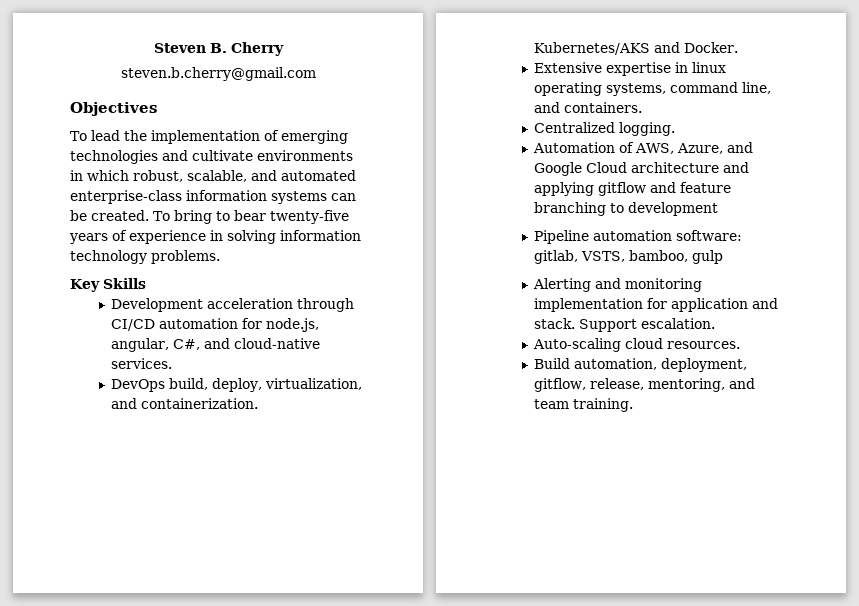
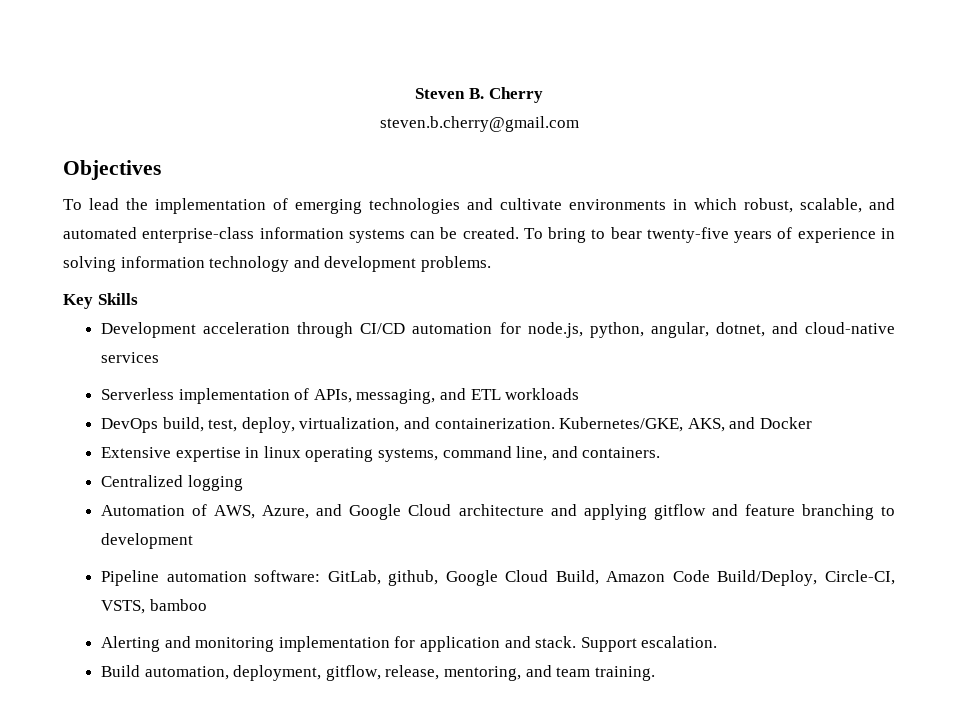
(147, 257) none -> [293,256,417,272] and development
[111,338,321,352] [111,358,173,369] angular, C#, and cloud-native services. -> [589,322,895,338] [101,352,160,363] [101,388,580,404] python, angular, dotnet, and cloud-native services // Serverless implementation of APIs, messaging, and ETL workloads
(209, 384) none -> [208,419,238,432] test,
[534,42,739,55] Kubernetes/AKS and Docker. -> [559,417,812,432] Kubernetes/GKE, AKS, and Docker
[619,122,676,136] logging. -> [187,475,243,491] logging
[534,250,724,264] gitlab, VSTS, bamboo, gulp -> [327,570,895,586] [101,599,207,614] GitLab, github, Google Cloud Build, Amazon Code Build/Deploy, Circle-CI, VSTS, bamboo
[533,338,741,352] // Auto-scaling cloud resources. -> (718, 642) none

